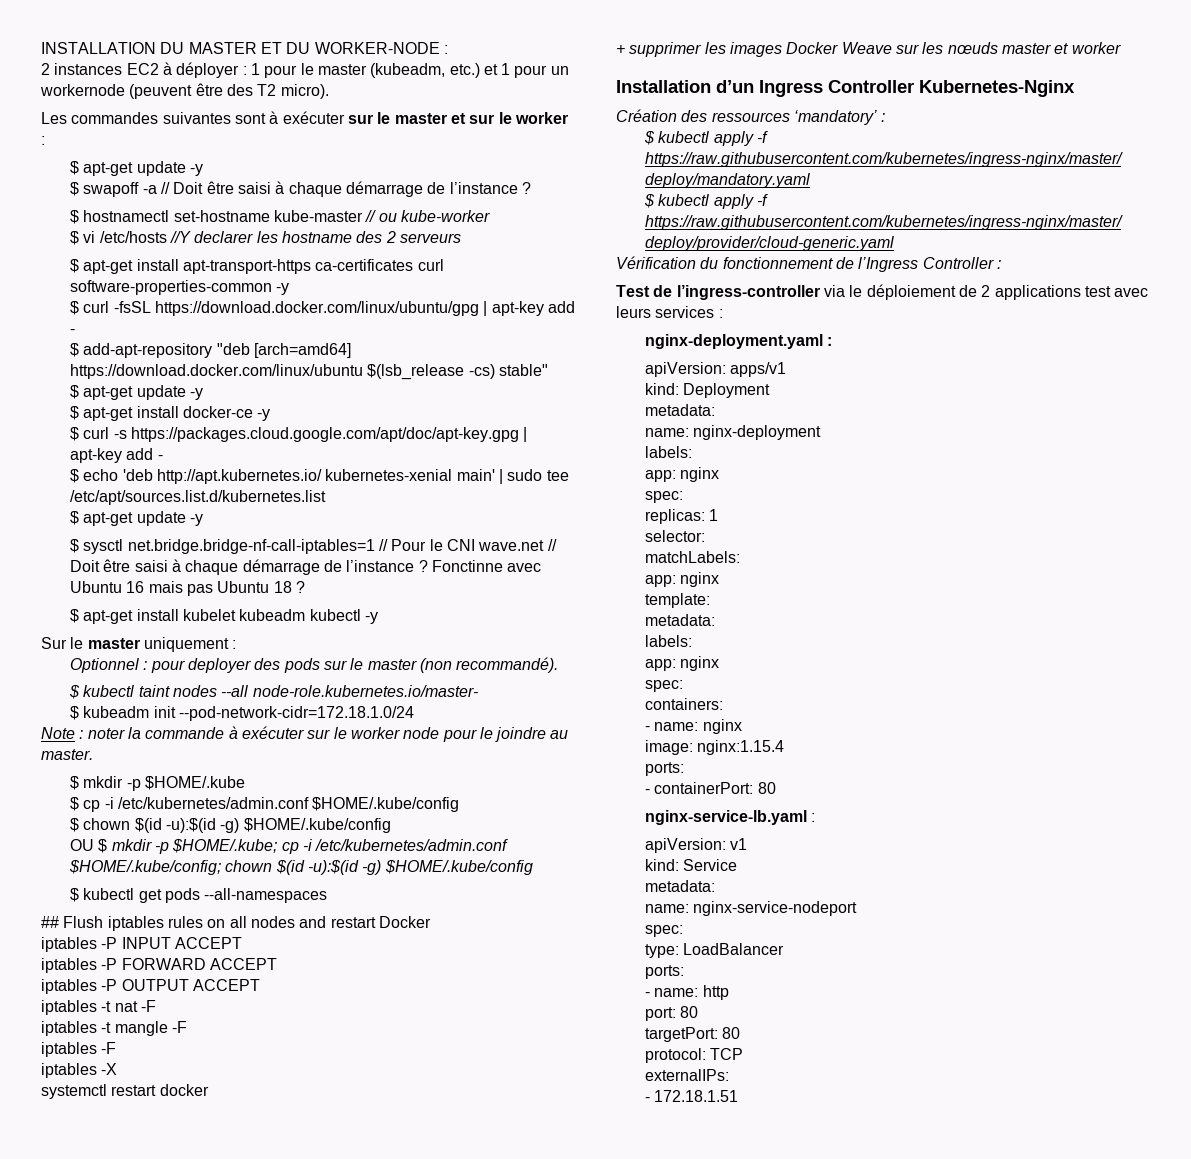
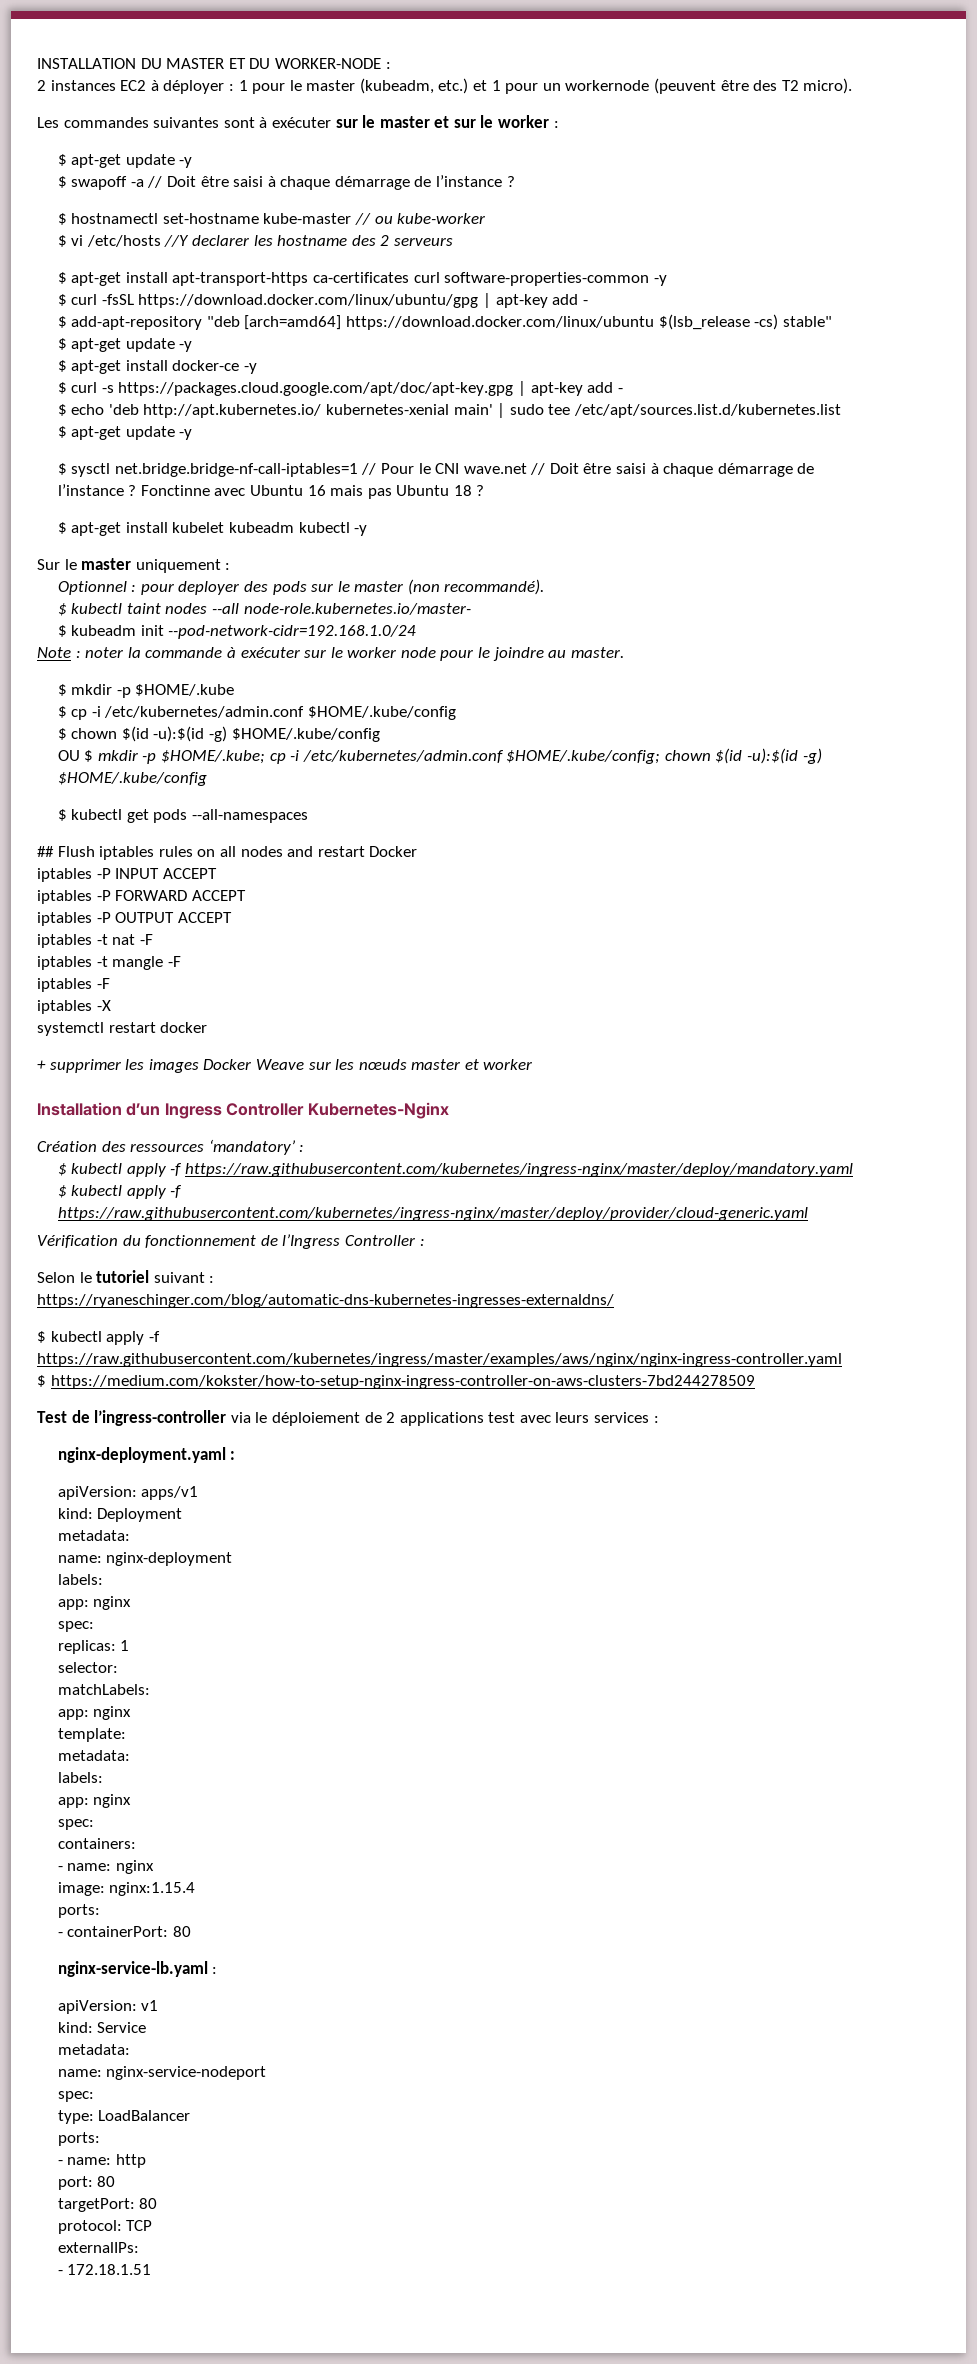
[178,706,414,721] --pod-network-cidr=172.18.1.0/24 -> [168,625,417,639] --pod-network-cidr=192.168.1.0/24
(1001, 264) none -> [37,1270,215,1283] [37,1294,614,1308] [37,1331,160,1345] [37,1353,842,1367] [37,1375,755,1389] // Selon le tutoriel suivant : // https://ryaneschinger.com/blog/automatic-dns-kubernetes-ingresses-externaldns/ // $ kubectl apply -f https://raw.githubusercontent.com/kubernetes/ingress/master/examples/aws/nginx/nginx-ingress-controller.yaml // $ https://medium.com/kokster/how-to-setup-nginx-ingress-controller-on-aws-clusters-7bd244278509

